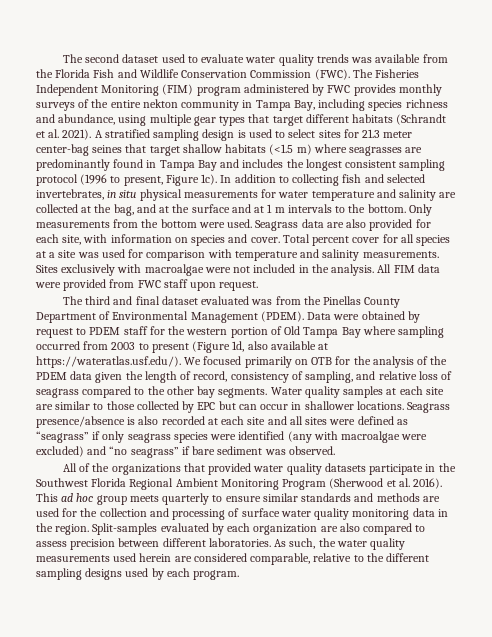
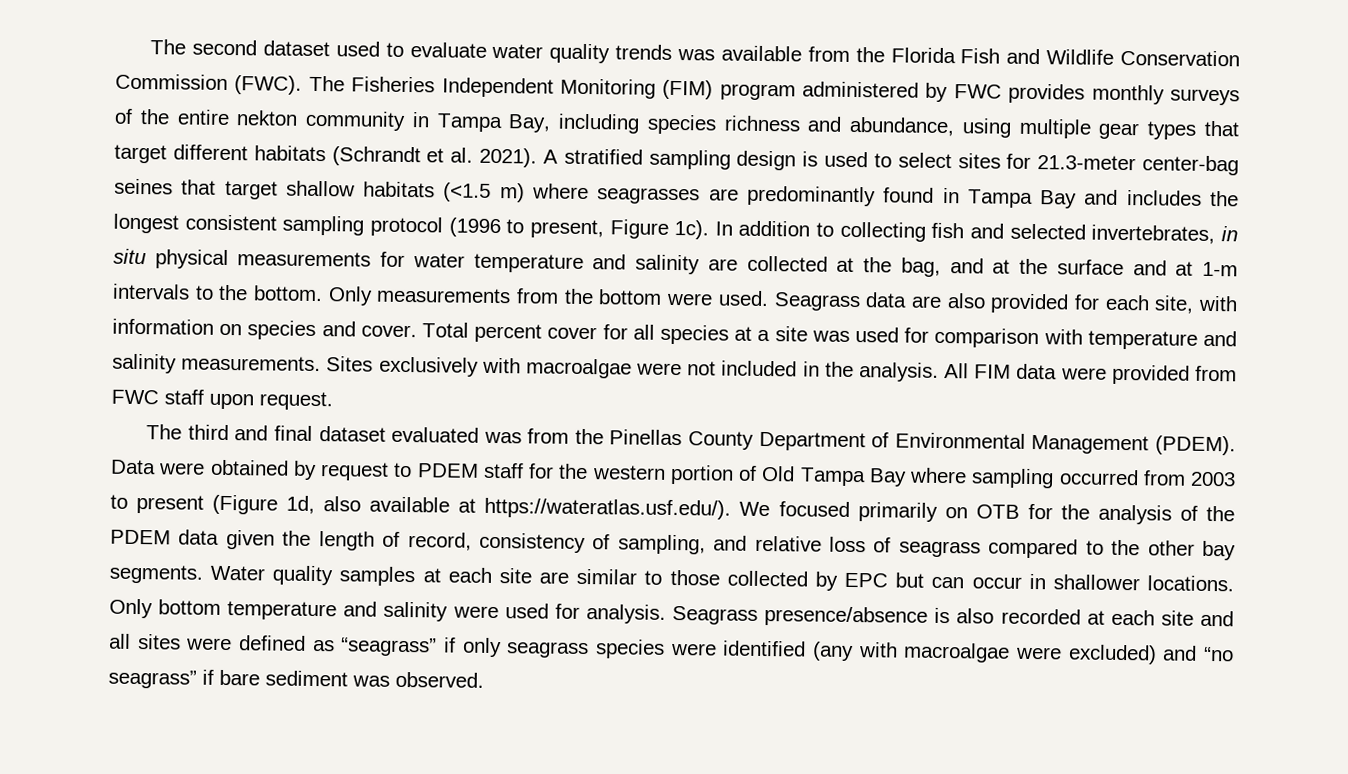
[362,129,413,138] 21.3 meter -> [1037,155,1137,171] 21.3-meter
[267,204,285,213] 1 m -> [1201,261,1238,277] 1-m
(404, 405) none -> [109,598,666,624] Only bottom temperature and salinity were used for analysis.
[62,463,456,475] [36,478,443,490] [36,493,440,505] [36,508,448,520] [36,523,426,535] [36,538,406,550] [36,553,430,565] [36,568,240,580] // All of the organizations that provided water quality datasets participate in the Southwest Florida Regional Ambient Monitoring Program (Sherwood et al. 2016). This ad hoc group meets quarterly to ensure similar standards and methods are used for the collection and processing of surface water quality monitoring data in the region. Split-samples evaluated by each organization are also compared to assess precision between different laboratories. As such, the water quality measurements used herein are considered comparable, relative to the different sampling designs used by each program. -> (484, 679) none

